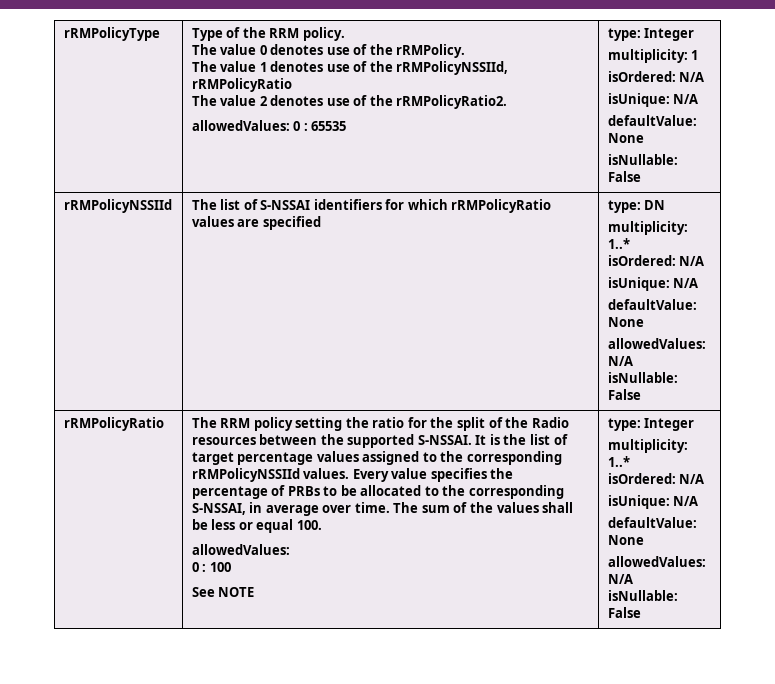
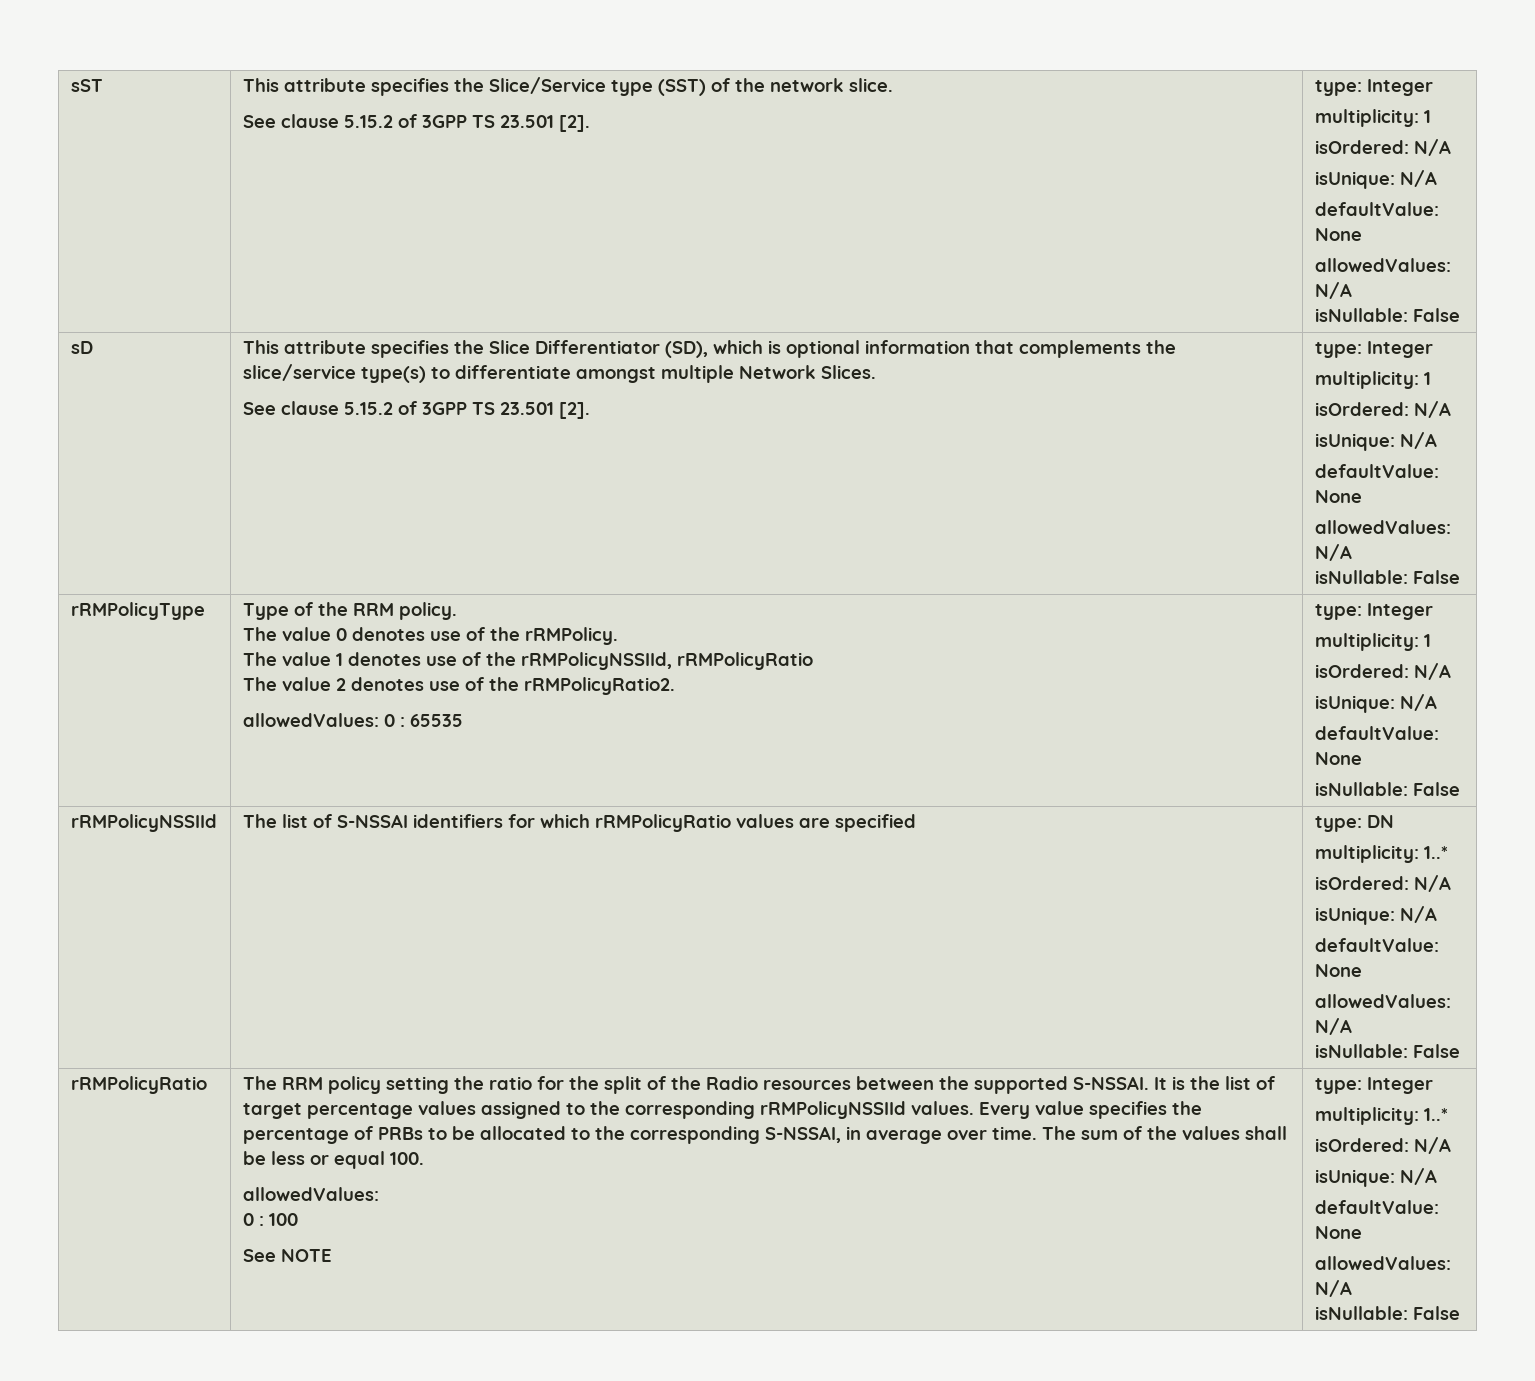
(63, 34) none -> [70,79,103,92] [242,77,893,96] [242,114,590,132] [1314,79,1433,96] [1314,109,1431,127] [1314,139,1451,156] [1314,170,1437,189] [1314,202,1439,216] [1314,228,1362,241] [1314,258,1451,272] [1314,282,1352,299] [1314,308,1460,322] [70,341,93,354] [242,340,1176,358] [242,364,876,383] [242,401,590,419] [1314,341,1433,358] [1314,371,1431,389] [1314,401,1451,418] [1314,432,1437,451] [1314,464,1439,478] [1314,490,1362,503] [1314,520,1451,534] [1314,544,1352,561] [1314,570,1460,584] sST | This attribute specifies the Slice/Service type (SST) of the network slice. // See clause 5.15.2 of 3GPP TS 23.501 [2]. | type: Integer // multiplicity: 1 // isOrdered: N/A // isUnique: N/A // defaultValue: None // allowedValues: N/A // isNullable: False // sD | This attribute specifies the Slice Differentiator (SD), which is optional information that complements the slice/service type(s) to differentiate amongst multiple Network Slices. // See clause 5.15.2 of 3GPP TS 23.501 [2]. | type: Integer // multiplicity: 1 // isOrdered: N/A // isUnique: N/A // defaultValue: None // allowedValues: N/A // isNullable: False //

